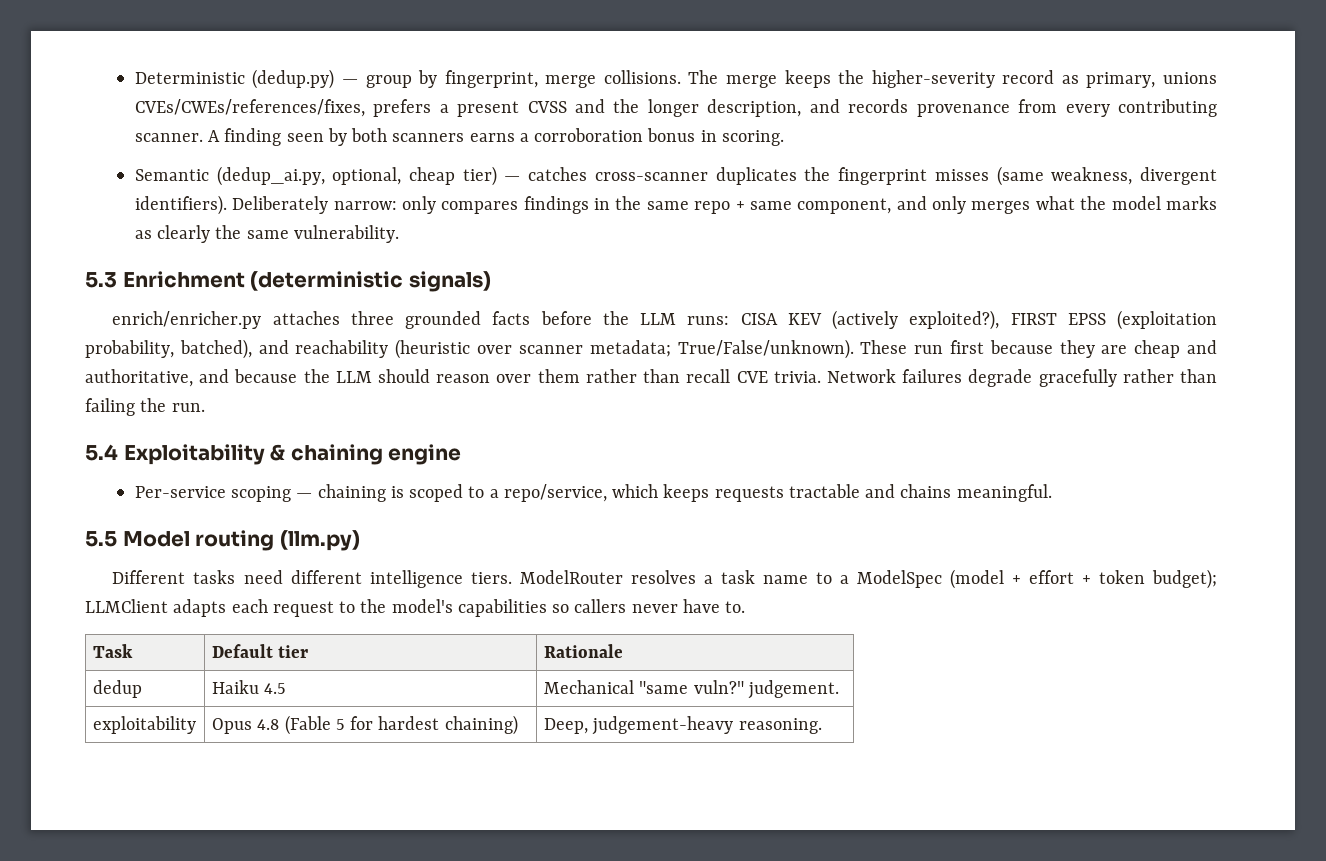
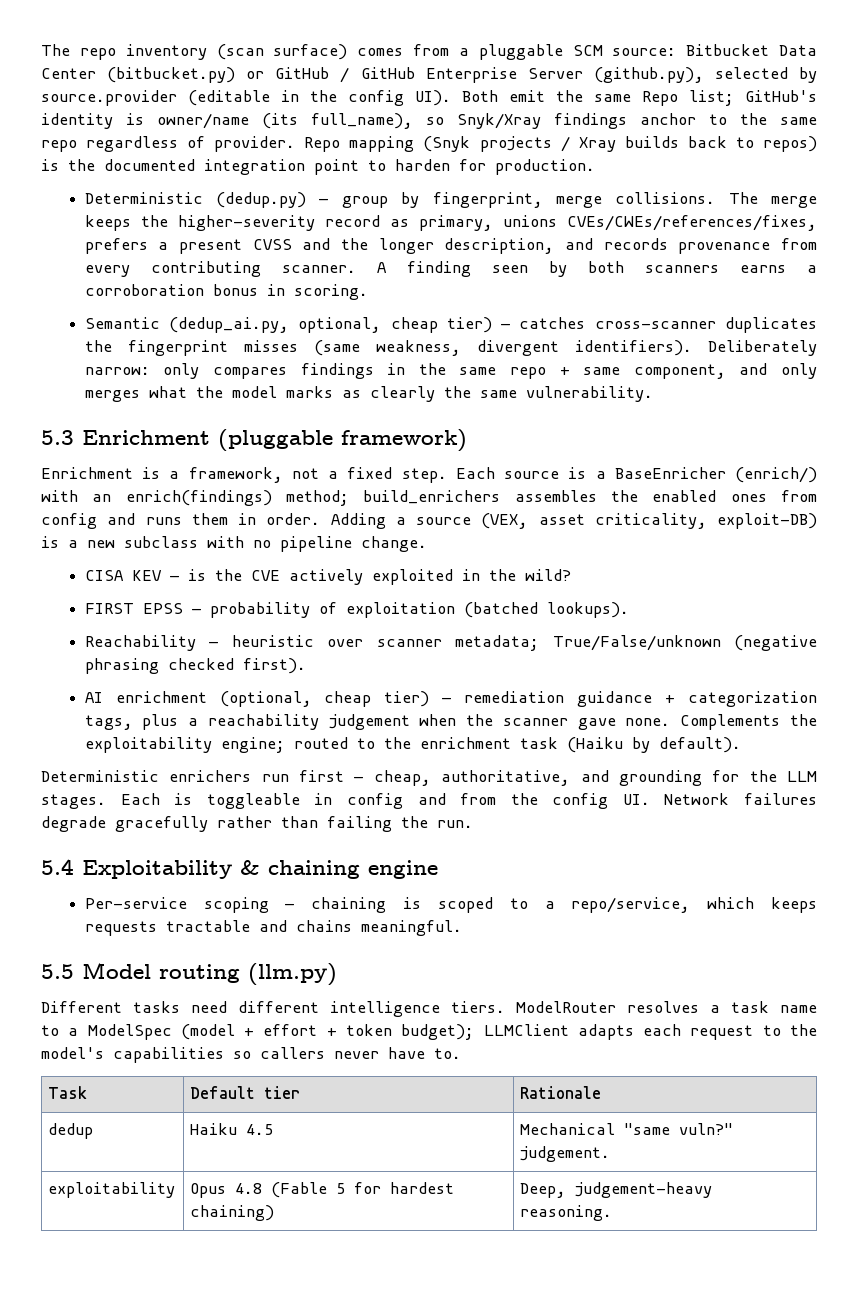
(134, 78) none -> [41,44,818,60] [41,67,818,83] [41,90,817,106] [41,113,817,129] [41,136,818,152] [41,159,595,175] The repo inventory (scan surface) comes from a pluggable SCM source: Bitbucket Data Center (bitbucket.py) or GitHub / GitHub Enterprise Server (github.py), selected by source.provider (editable in the config UI). Both emit the same Repo list; GitHub's identity is owner/name (its full_name), so Snyk/Xray findings anchor to the same repo regardless of provider. Repo mapping (Snyk projects / Xray builds back to repos) is the documented integration point to harden for production. //
[250,271,491,292] [112,310,1217,330] [85,339,1217,359] [85,369,821,387] (deterministic signals) // enrich/enricher.py attaches three grounded facts before the LLM runs: CISA KEV (actively exploited?), FIRST EPSS (exploitation probability, batched), and reachability (heuristic over scanner metadata; True/False/unknown). These run first because they are cheap and authoritative, and because the LLM should reason over them rather than recall CVE trivia. -> [218,429,467,452] [41,467,818,483] [41,490,818,506] [41,513,817,529] [41,536,427,552] [84,569,571,585] [84,602,629,618] [84,635,817,651] [84,658,306,674] [84,691,818,707] [84,714,817,730] [84,737,741,753] [41,770,818,786] [41,793,650,809] (pluggable framework) // Enrichment is a framework, not a fixed step. Each source is a BaseEnricher (enrich/) with an enrich(findings) method; build_enrichers assembles the enabled ones from config and runs them in order. Adding a source (VEX, asset criticality, exploit-DB) is a new subclass with no pipeline change. // CISA KEV — is the CVE actively exploited in the wild? // FIRST EPSS — probability of exploitation (batched lookups). // Reachability — heuristic over scanner metadata; True/False/unknown (negative phrasing checked first). // AI enrichment (optional, cheap tier) — remediation guidance + categorization tags, plus a reachability judgement when the scanner gave none. Complements the exploitability engine; routed to the enrichment task (Haiku by default). // Deterministic enrichers run first — cheap, authoritative, and grounding for the LLM stages. Each is toggleable in config and from the config UI.

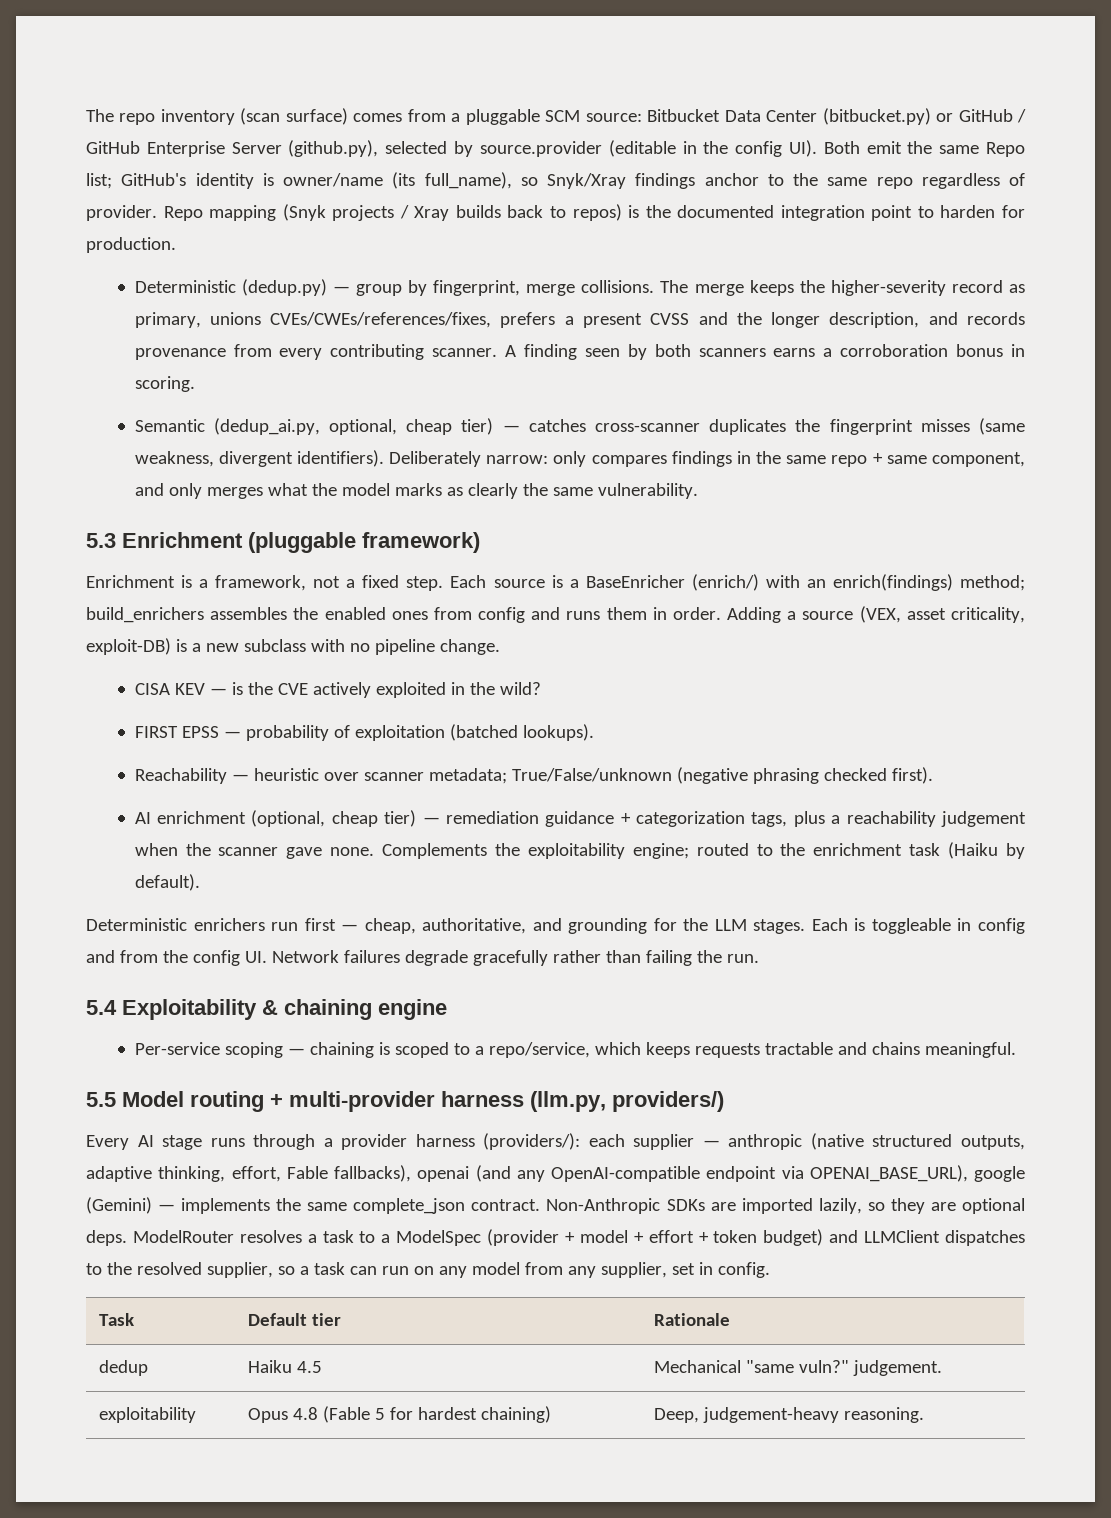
[248,963,337,986] [41,1001,505,1017] (llm.py) // Different tasks need different intelligence tiers. -> [270,1091,724,1112] [86,1133,1025,1150] [86,1165,1025,1182] [86,1197,1025,1214] [86,1230,127,1246] + multi-provider harness (llm.py, providers/) // Every AI stage runs through a provider harness (providers/): each supplier — anthropic (native structured outputs, adaptive thinking, effort, Fable fallbacks), openai (and any OpenAI-compatible endpoint via OPENAI_BASE_URL), google (Gemini) — implements the same complete_json contract. Non-Anthropic SDKs are imported lazily, so they are optional deps.
[780,1005,817,1013] name -> (354, 1236) none
[180,1024,235,1040] (model -> [487,1229,628,1246] (provider + model
[401,1024,818,1040] [41,1047,461,1063] budget); LLMClient adapts each request to the model's capabilities so callers never have to. -> [763,1229,1025,1246] [86,1262,770,1278] budget) and LLMClient dispatches to the resolved supplier, so a task can run on any model from any supplier, set in config.

